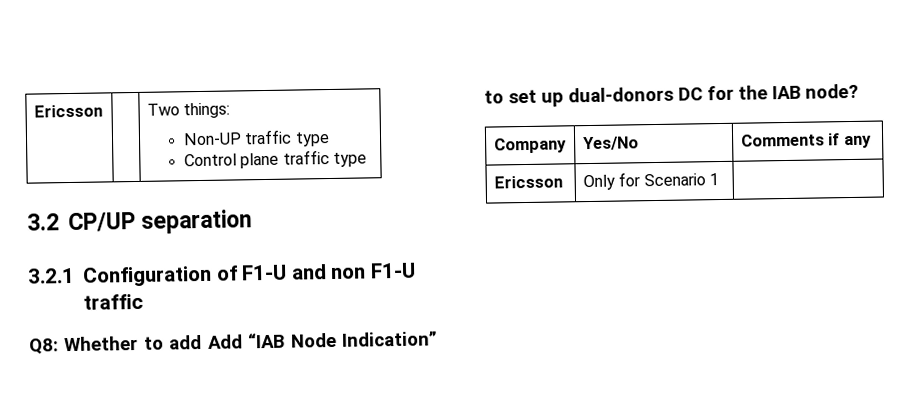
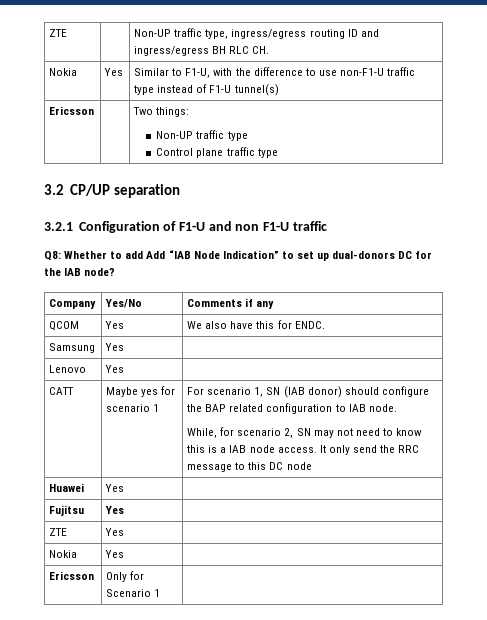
(33, 111) none -> [49,29,68,37] [134,28,379,39] [134,46,270,56] [49,68,78,76] [104,68,124,76] [134,67,416,78] [134,84,279,96] ZTE | | Non-UP traffic type, ingress/egress routing ID and ingress/egress BH RLC CH. // Nokia | Yes | Similar to F1-U, with the difference to use non-F1-U traffic type instead of F1-U tunnel(s) //
(872, 142) none -> [49,321,80,331] [105,321,125,329] [187,320,325,329] [49,343,96,353] [105,343,125,351] [49,365,87,373] [105,365,125,373] [49,387,75,395] [106,386,176,397] [106,404,160,412] [187,386,429,398] [187,403,397,414] [187,427,423,438] [187,445,420,455] [187,462,312,472] [49,483,85,492] [105,484,125,492] [49,505,85,516] [105,506,125,514] [49,528,68,536] [105,528,125,536] [49,550,78,558] [105,550,125,558] // QCOM | Yes | We also have this for ENDC. // Samsung | Yes | // Lenovo | Yes | // CATT | Maybe yes for scenario 1 | For scenario 1, SN (IAB donor) should configure the BAP related configuration to IAB node. // While, for scenario 2, SN may not need to know this is a IAB node access. It only send the RRC message to this DC node // Huawei | Yes | // Fujitsu | Yes | // ZTE | Yes | // Nokia | Yes |

